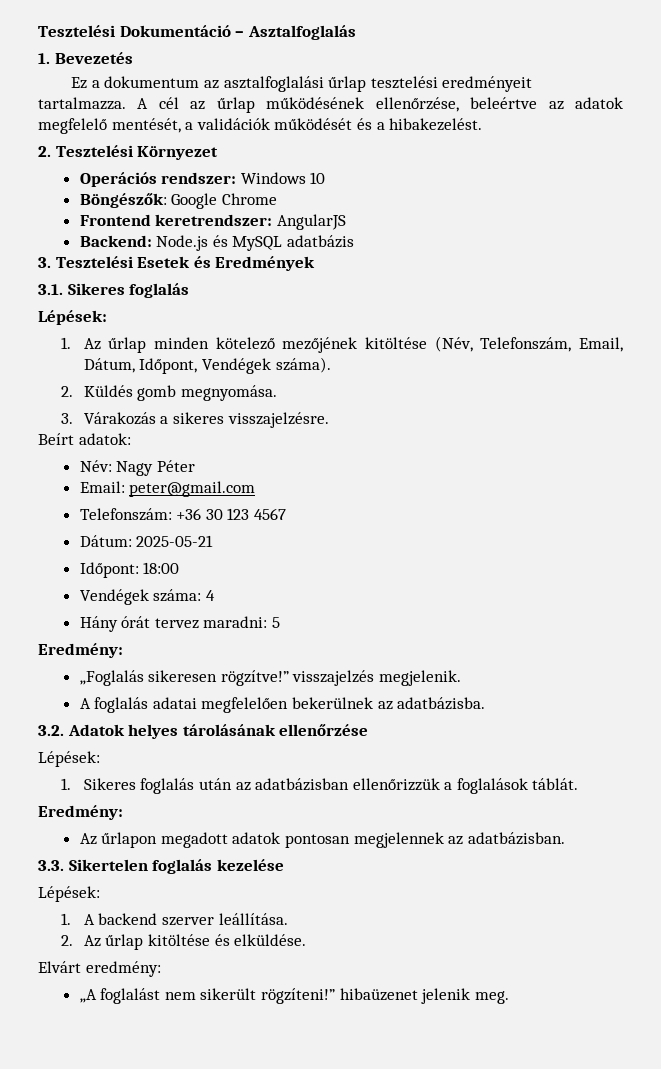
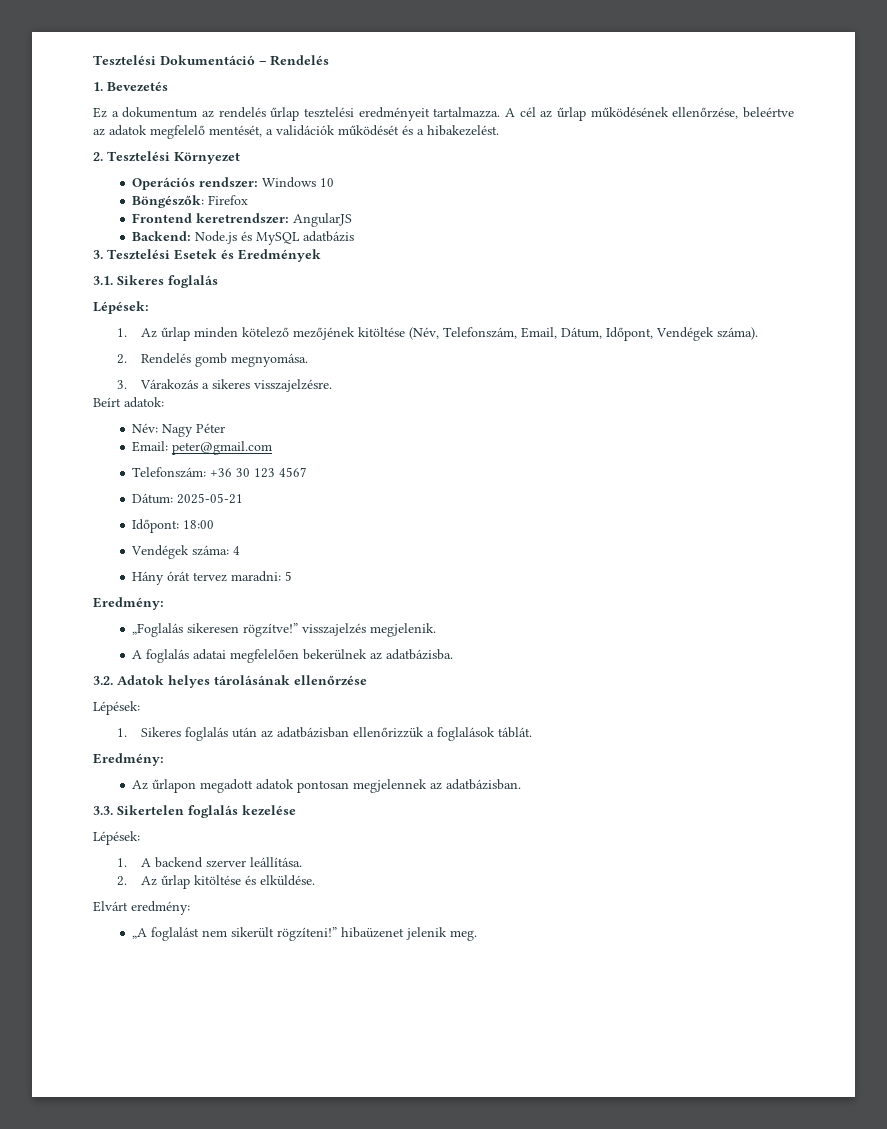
[247,25,356,40] Asztalfoglalás -> [270,55,329,66] Rendelés
[223,76,324,92] asztalfoglalási -> [218,107,266,118] rendelés
[171,193,277,209] Google Chrome -> [208,195,249,205] Firefox
[83,385,133,397] Küldés -> [140,353,191,364] Rendelés

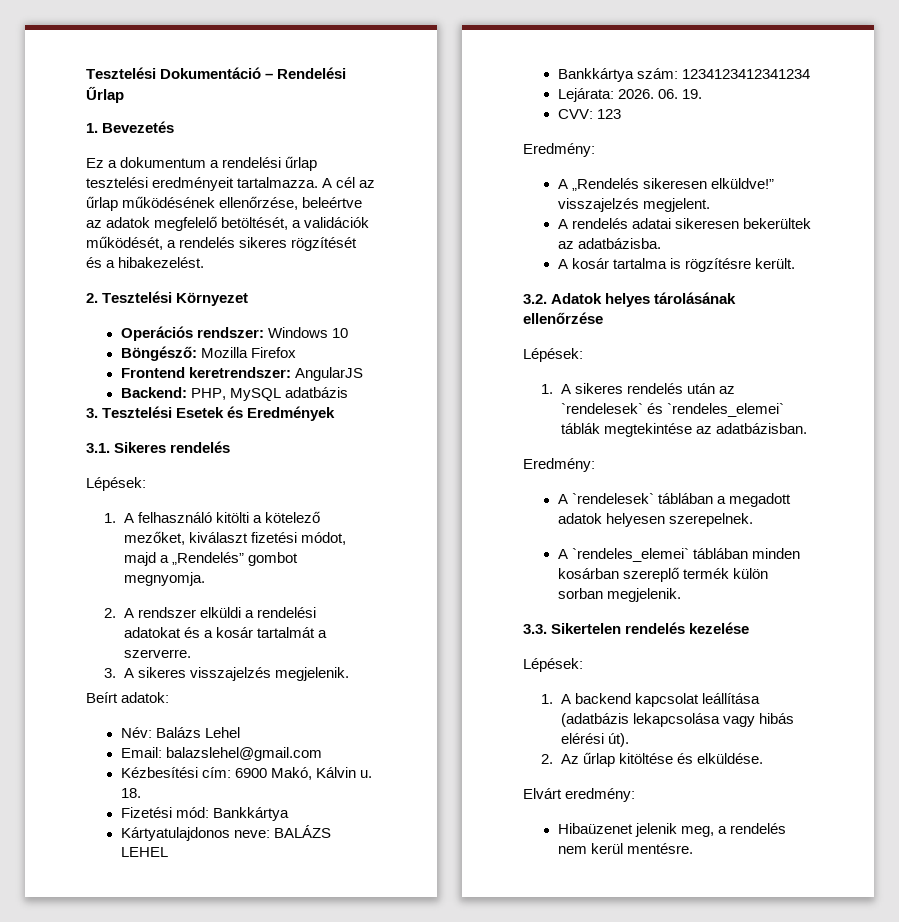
[270,55,329,66] Rendelés -> [277,67,347,79] [86,86,124,103] Rendelési Űrlap
[202,107,266,118] az rendelés -> [210,157,282,168] a rendelési
[209,125,262,137] mentését, -> [221,217,289,230] betöltését,
[338,125,399,136] működését -> [86,236,358,251] működését, a rendelés sikeres rögzítését
[132,195,205,208] Böngészők: -> [120,346,248,361] Böngésző: Mozilla
[195,231,253,244] Node.js és -> [190,388,226,400] PHP,
[168,275,218,288] [93,301,149,314] [116,327,758,341] [116,353,308,367] [116,379,332,392] foglalás // Lépések: // 1. Az űrlap minden kötelező mezőjének kitöltése (Név, Telefonszám, Email, Dátum, Időpont, Vendégek száma). // 2. Rendelés gomb megnyomása. // 3. Várakozás a sikeres visszajelzésre. -> [170,441,231,453] [86,477,146,491] [104,511,321,523] [123,531,346,545] [123,552,298,566] [123,572,205,586] [104,607,317,618] [123,627,328,638] [123,649,191,658] [104,667,349,681] rendelés // Lépések: // 1. A felhasználó kitölti a kötelező mezőket, kiválaszt fizetési módot, majd a „Rendelés” gombot megnyomja. // 2. A rendszer elküldi a rendelési adatokat és a kosár tartalmát a szerverre. // 3. A sikeres visszajelzés megjelenik.
[162,423,226,437] Nagy Péter -> [155,727,240,738] Balázs Lehel
[172,441,273,455] [132,467,308,478] [132,493,244,504] [132,519,215,533] [131,545,241,559] [132,571,293,585] [93,597,164,610] [132,623,437,637] [132,649,454,663] peter@gmail.com // Telefonszám: +36 30 123 4567 // Dátum: 2025-05-21 // Időpont: 18:00 // Vendégek száma: 4 // Hány órát tervez maradni: 5 // Eredmény: // „Foglalás sikeresen rögzítve!” visszajelzés megjelenik. // A foglalás adatai megfelelően bekerülnek az adatbázisba. -> [165,747,322,761] [120,767,373,780] [120,788,141,798] [120,807,289,821] [120,825,331,841] [120,847,168,857] [557,68,810,82] [557,88,702,102] [557,109,621,119] [523,143,595,157] [557,178,774,191] [557,198,710,212] [557,218,812,229] [557,238,661,249] [557,258,796,272] balazslehel@gmail.com // Kézbesítési cím: 6900 Makó, Kálvin u. 18. // Fizetési mód: Bankkártya // Kártyatulajdonos neve: BALÁZS LEHEL // Bankkártya szám: 1234123412341234 // Lejárata: 2026. 06. 19. // CVV: 123 // Eredmény: // A „Rendelés sikeresen elküldve!” visszajelzés megjelent. // A rendelés adatai sikeresen bekerültek az adatbázisba. // A kosár tartalma is rögzítésre került.
[140,727,532,741] [93,753,164,766] [132,779,522,793] Sikeres foglalás után az adatbázisban ellenőrizzük a foglalások táblát. // Eredmény: // Az űrlapon megadott adatok pontosan megjelennek az adatbázisban. -> [560,383,736,394] [560,403,784,417] [560,423,807,437] [523,458,595,472] [557,493,792,507] [557,513,753,527] [557,548,800,562] [557,567,768,582] [557,588,681,602] A sikeres rendelés után az `rendelesek` és `rendeles_elemei` táblák megtekintése az adatbázisban. // Eredmény: // A `rendelesek` táblában a megadott adatok helyesen szerepelnek. // A `rendeles_elemei` táblában minden kosárban szereplő termék külön sorban megjelenik.
[188,805,238,818] foglalás -> [625,622,686,634] rendelés
[205,857,302,868] szerver leállítása. -> [634,693,760,707] [560,713,794,727] [560,733,629,747] kapcsolat leállítása (adatbázis lekapcsolása vagy hibás elérési út).
[132,927,478,941] „A foglalást nem sikerült rögzíteni!” hibaüzenet jelenik meg. -> [557,823,787,837] [557,843,693,854] Hibaüzenet jelenik meg, a rendelés nem kerül mentésre.

